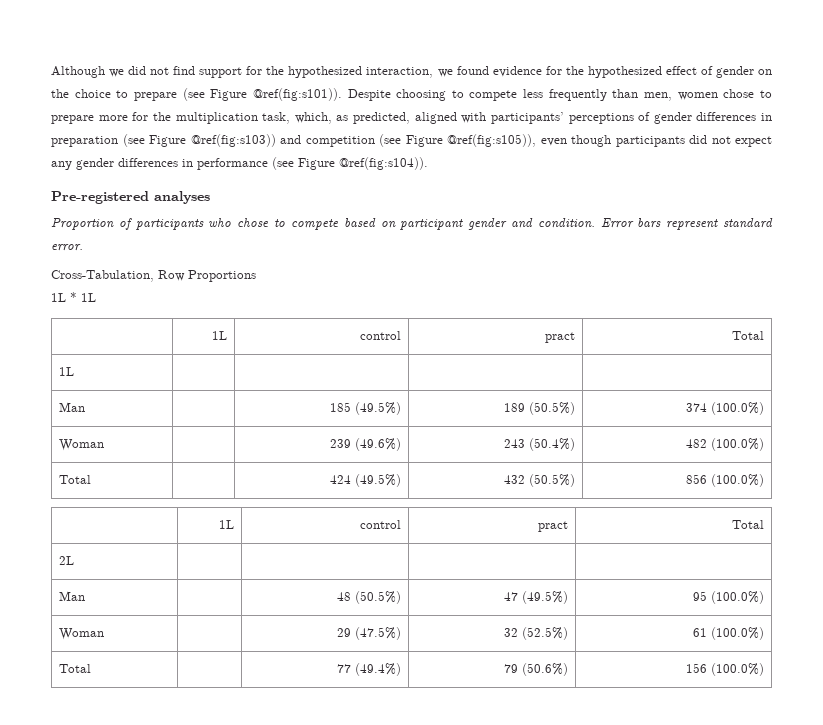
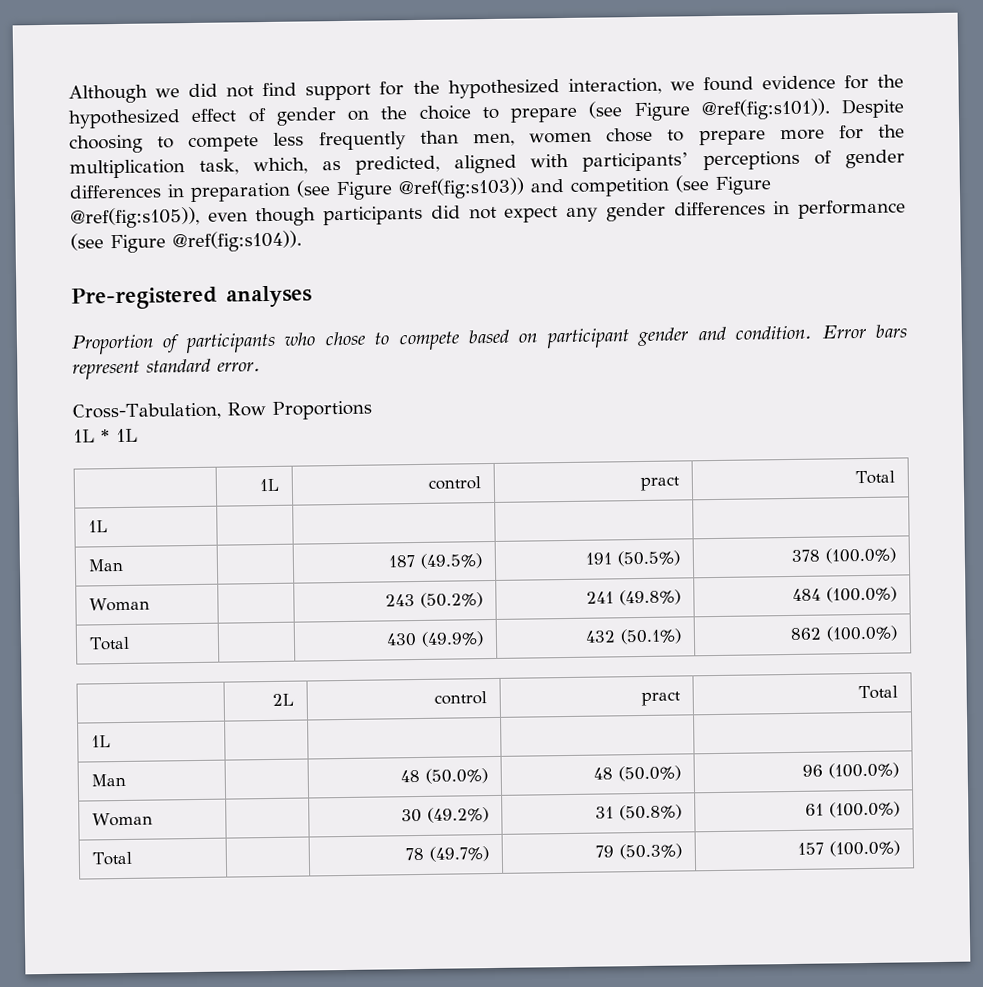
[330,402,402,415] [504,402,576,415] [686,402,765,415] [58,439,104,451] [330,438,402,451] [504,438,576,451] [686,438,765,451] [58,475,91,484] [330,474,402,487] 185 (49.5%) | 189 (50.5%) | 374 (100.0%) // Woman | | 239 (49.6%) | 243 (50.4%) | 482 (100.0%) // Total | | 424 (49.5%) -> [388,553,484,569] [585,550,681,567] [791,547,897,564] [88,597,150,612] [385,592,484,608] [586,589,682,606] [792,586,898,603] [88,636,130,651] [386,631,485,647] 187 (49.5%) | 191 (50.5%) | 378 (100.0%) // Woman | | 243 (50.2%) | 241 (49.8%) | 484 (100.0%) // Total | | 430 (49.9%)
[529,474,576,487] [686,474,708,484] (50.5%) | 856 -> [620,628,683,645] [790,627,822,640] (50.1%) | 862
[219,520,235,529] [360,520,402,529] [538,521,569,532] [732,520,765,529] [58,556,74,565] 1L | control | pract | Total // 2L -> [272,693,295,706] [434,691,488,705] [641,691,682,706] [858,685,899,700] [90,735,111,748] 2L | control | pract | Total // 1L
[355,591,402,604] [504,591,569,604] [693,591,765,604] [58,628,104,640] [337,627,402,640] [504,627,569,640] (50.5%) | 47 (49.5%) | 95 (100.0%) // Woman | | 29 (47.5%) | 32 (52.5%) -> [425,768,489,784] [593,765,682,782] [802,762,900,779] [91,812,153,827] [401,807,490,823] [595,804,683,821] (50.0%) | 48 (50.0%) | 96 (100.0%) // Woman | | 30 (49.2%) | 31 (50.8%)
[337,663,402,676] 77 (49.4%) -> [405,846,490,862] 78 (49.7%)
[522,663,569,676] [686,663,708,673] (50.6%) | 156 -> [619,843,683,860] [797,842,825,855] (50.3%) | 157

